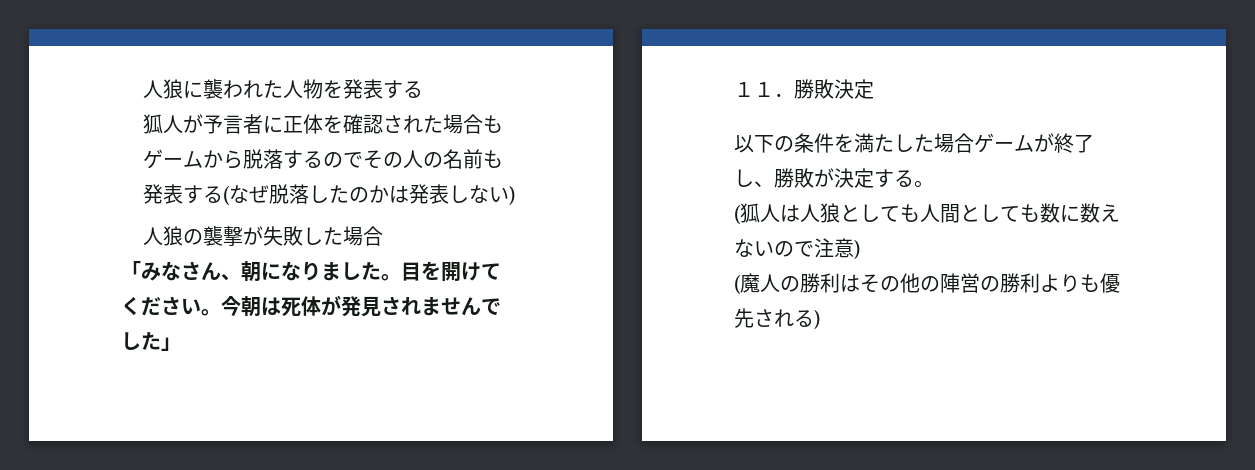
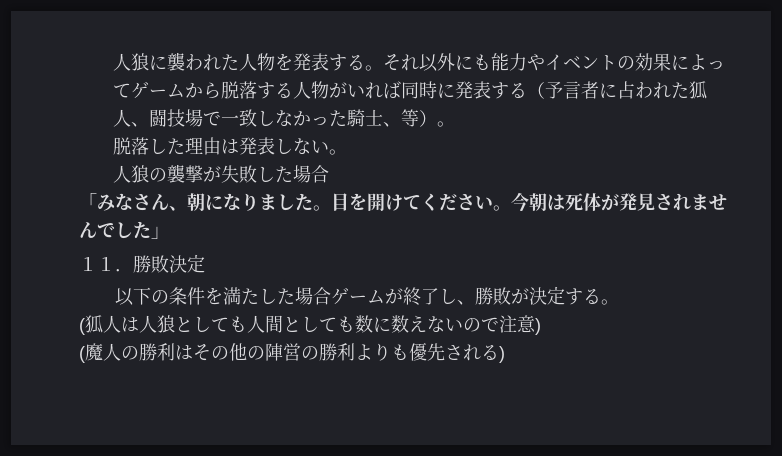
[143,114,504,134] // 狐人が予言者に正体を確認された場合も -> [364,53,725,72] [112,83,131,98] 。それ以外にも能力やイベントの効果によって
[323,149,504,169] [143,184,270,205] のでその人の名前も発表する(なぜ -> [292,81,707,99] [112,109,455,127] 人物がいれば同時に発表する（予言者に占われた狐人、闘技場で一致しなかった騎士、等）。 //
[349,185,390,203] のか -> [184,137,221,155] 理由
[509,186,516,205] ) -> [328,149,347,155] 。

